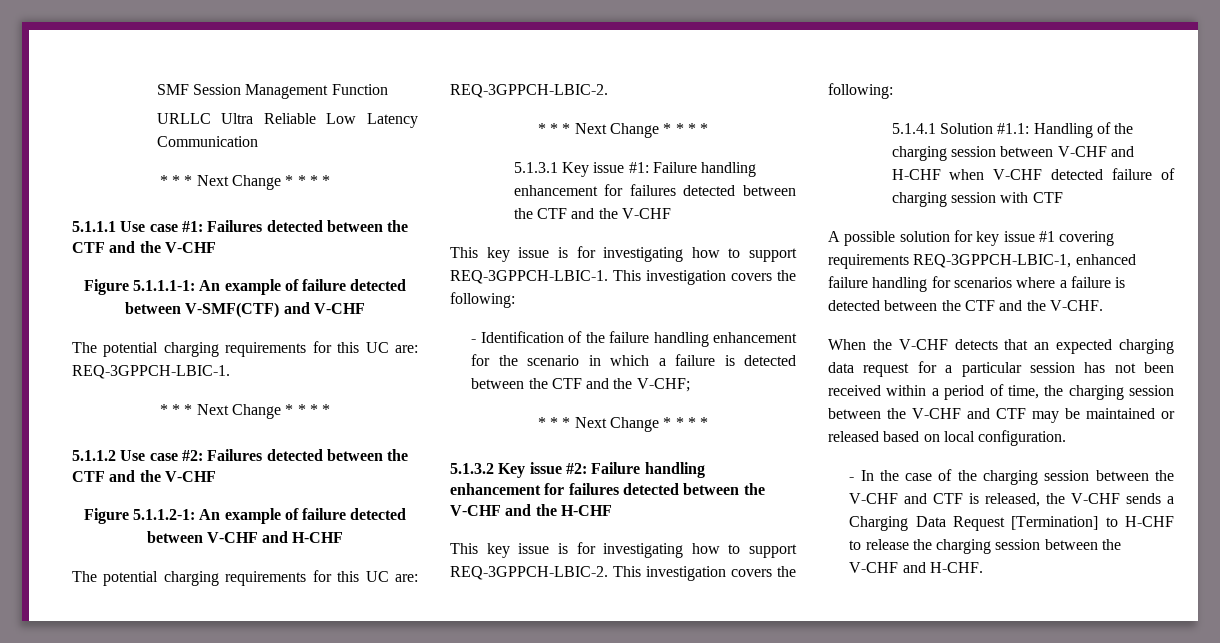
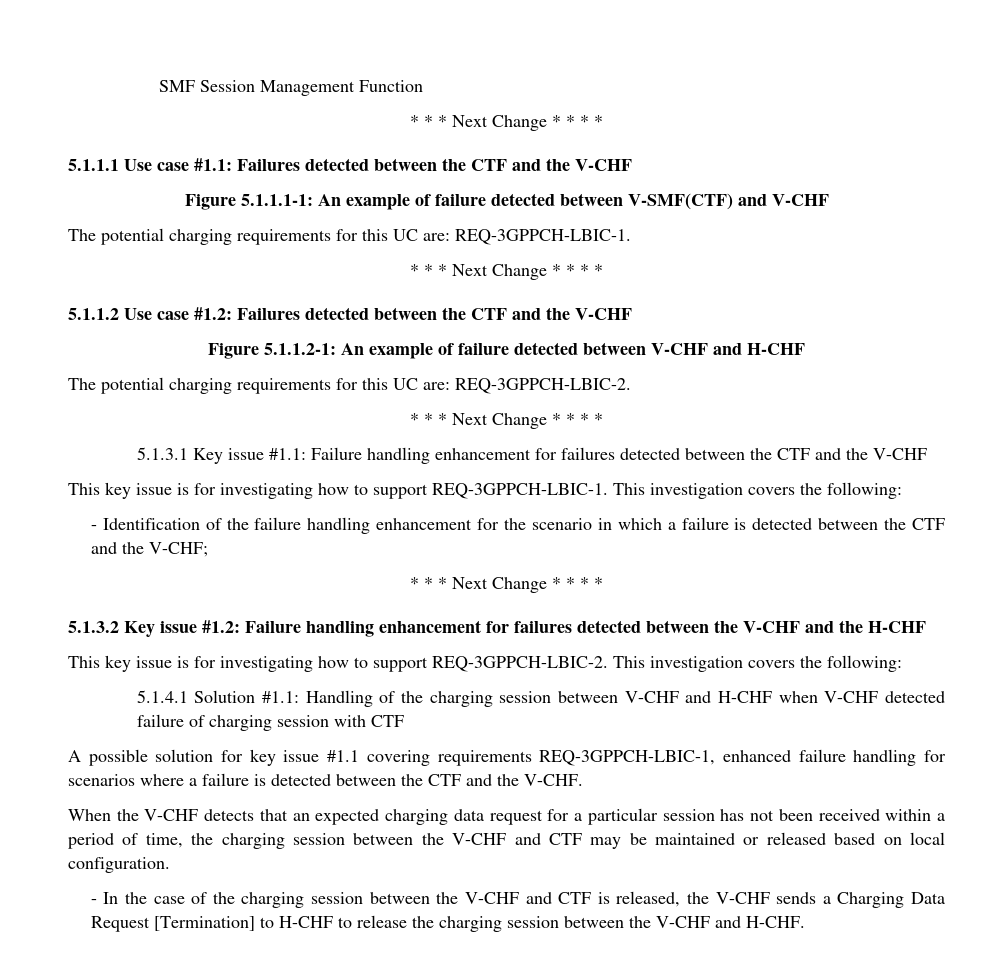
[156,113,418,128] [156,136,258,147] // URLLC Ultra Reliable Low Latency Communication -> (424, 86) none
[181,221,203,232] #1: -> [194,158,232,171] #1.1:
[181,450,203,461] #2: -> [194,307,232,320] #1.2:
[628,162,649,173] #1: -> [268,448,306,460] #1.1:
[565,463,587,474] #2: -> [202,620,240,633] #1.2:
[1038,231,1055,242] #1 -> [327,750,360,762] #1.1

